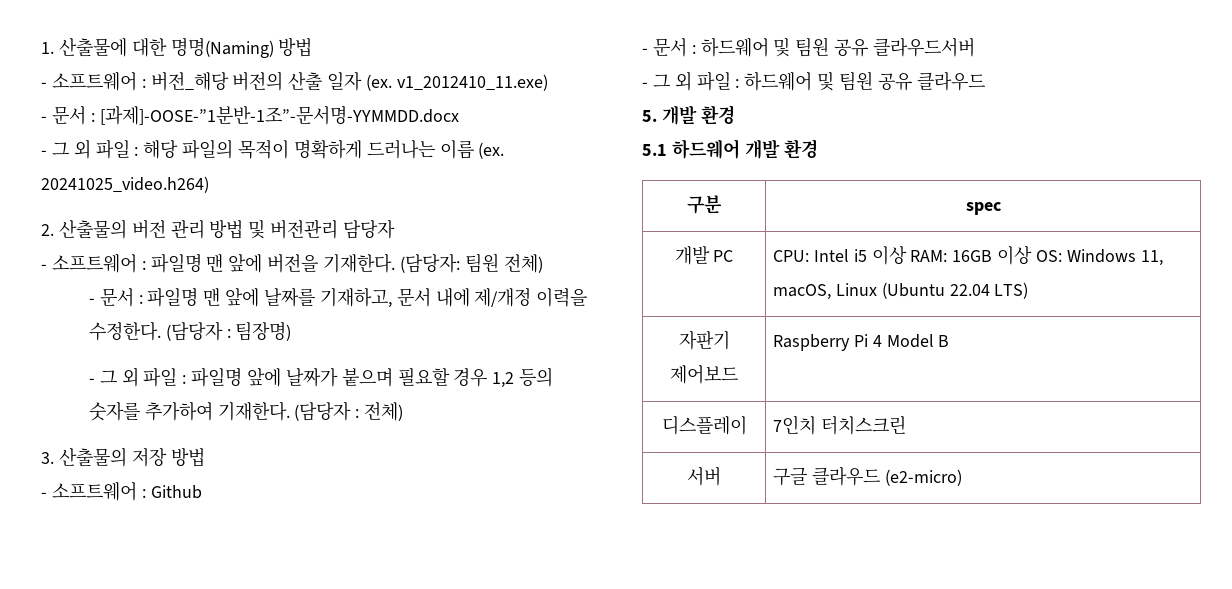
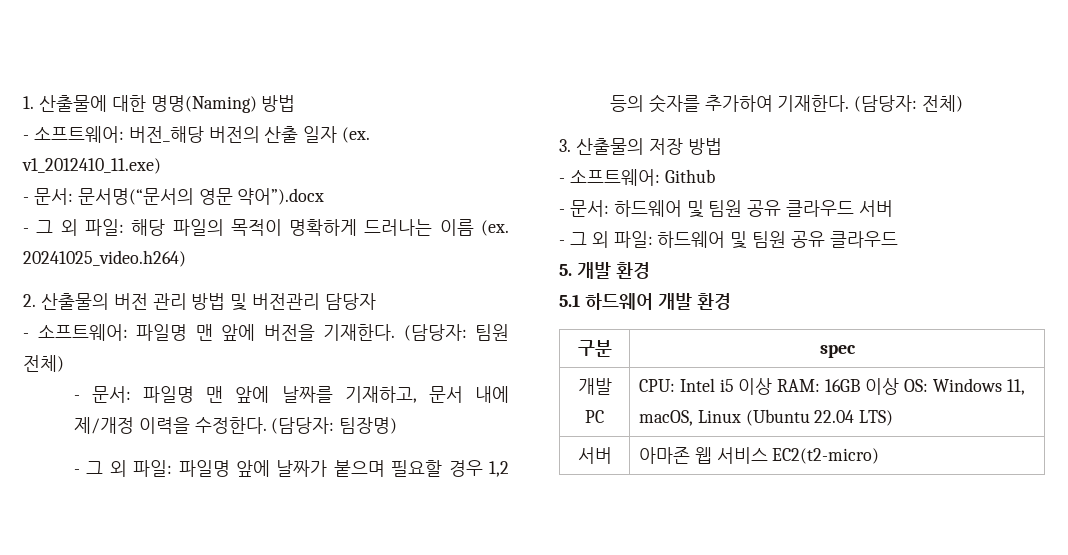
[51,71,146,91] 소프트웨어 : -> [33,126,124,143] 소프트웨어:
[51,105,459,125] [41,139,139,159] 문서 : [과제]-OOSE-”1분반-1조”-문서명-YYMMDD.docx // - 그 외 파일 : -> [33,188,325,205] [23,219,124,236] 문서: 문서명(“문서의 영문 약어”).docx // - 그 외 파일:
[51,253,146,273] 소프트웨어 : -> [37,324,128,341] 소프트웨어:
[99,288,143,307] 문서 : -> [92,386,132,403] 문서:
[165,321,231,341] (담당자 : -> [271,417,335,434] (담당자:
[143,367,187,387] 파일 : -> [133,460,173,477] 파일:
[294,401,360,421] (담당자 : -> [854,95,918,112] (담당자:
[51,481,146,501] 소프트웨어 : -> [569,169,660,186] 소프트웨어:
[652,37,976,57] [642,71,740,91] 문서 : 하드웨어 및 팀원 공유 클라우드서버 // - 그 외 파일 : -> [569,200,894,218] [559,231,653,248] 문서: 하드웨어 및 팀원 공유 클라우드 서버 // - 그 외 파일:
[678,330,730,350] [670,365,738,384] [773,334,950,351] [661,415,747,435] [773,415,906,435] [687,467,721,486] [773,467,962,486] 자판기 제어보드 | Raspberry Pi 4 Model B // 디스플레이 | 7인치 터치스크린 // 서버 | 구글 클라우드 (e2-micro) -> [577,447,612,464] [638,447,880,464] 서버 | 아마존 웹 서비스 EC2(t2-micro)

